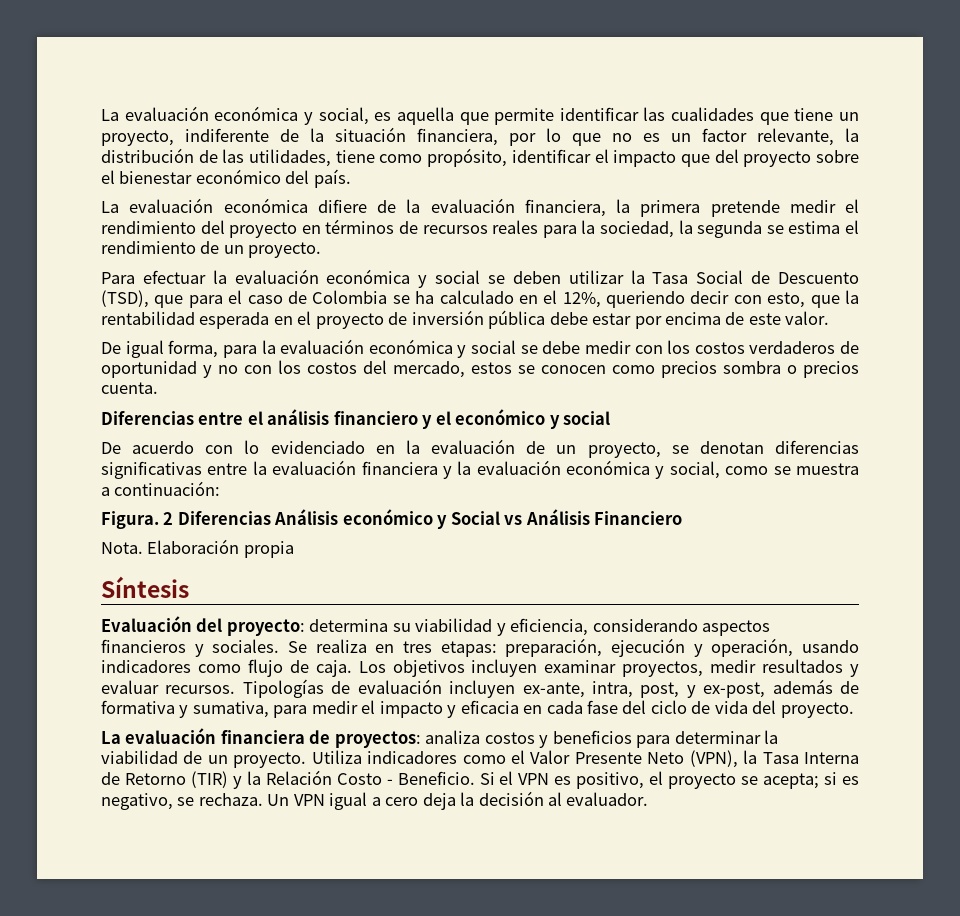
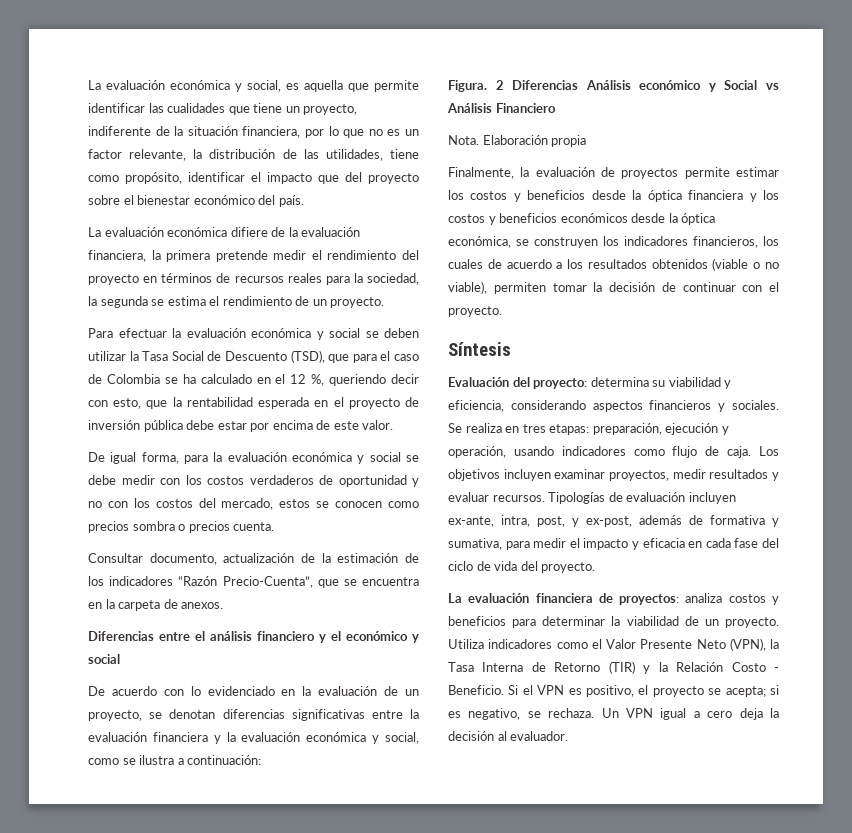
[562,292,601,308] 12%, -> [290,374,325,386] 12 %,
(158, 388) none -> [88,553,419,565] [88,576,419,588] [88,599,224,611] // Consultar documento, actualización de la estimación de los indicadores “Razón Precio-Cuenta”, que se encuentra en la carpeta de anexos.
[796,463,859,475] muestra -> [139,755,175,765] ilustra
(294, 549) none -> [448,167,779,179] [448,190,779,202] [448,213,716,225] [448,236,779,248] [448,258,779,271] [448,281,779,294] [448,306,502,317] // Finalmente, la evaluación de proyectos permite estimar los costos y beneficios desde la óptica financiera y los costos y beneficios económicos desde la óptica económica, se construyen los indicadores financieros, los cuales de acuerdo a los resultados obtenidos (viable o no viable), permiten tomar la decisión de continuar con el proyecto.

